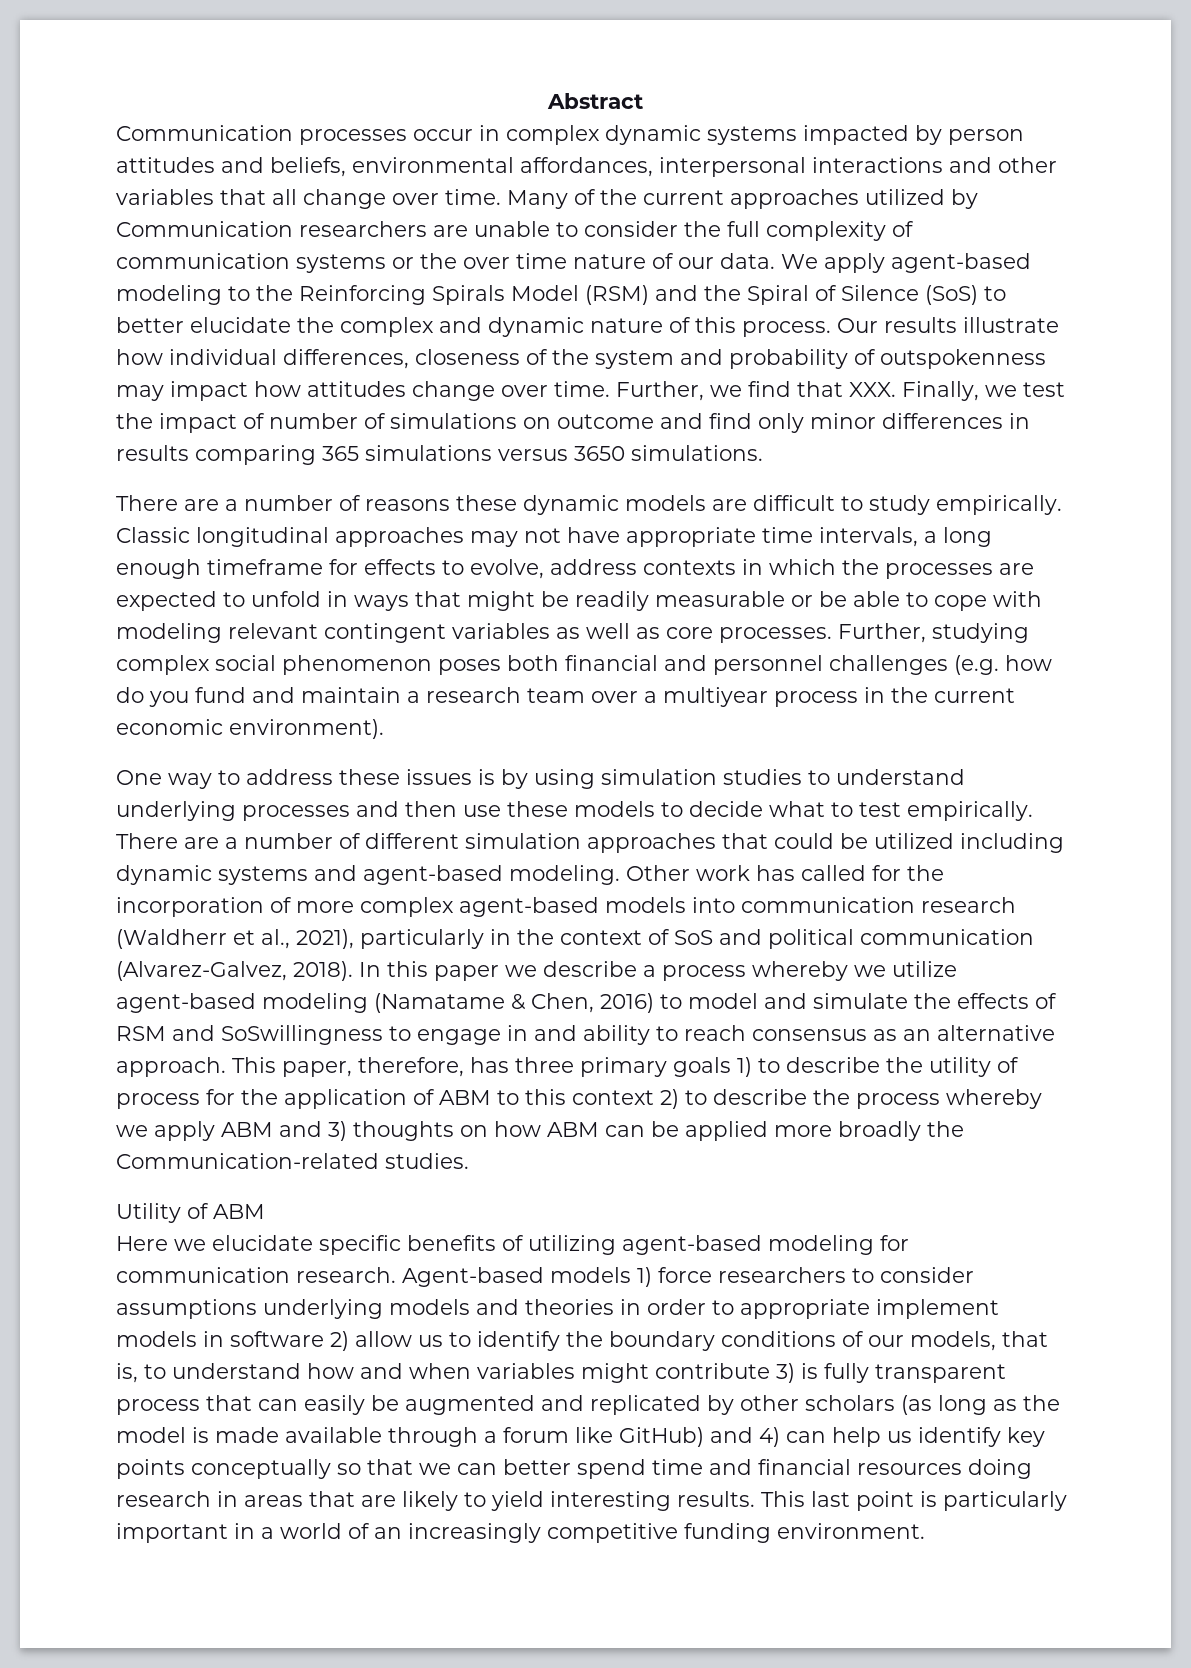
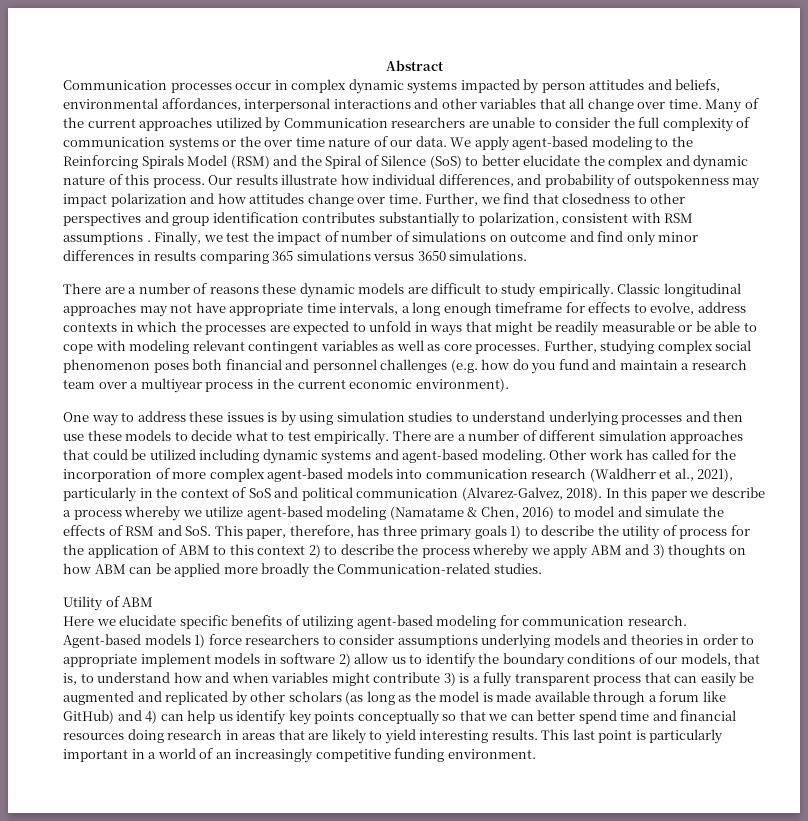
[415,349,674,369] closeness of the system -> (514, 180) none
(248, 391) none -> [110,193,215,207] polarization and
[849,382,896,397] XXX. -> [562,193,686,204] [63,212,694,227] [63,232,151,245] closedness to other perspectives and group identification contributes substantially to polarization, consistent with RSM assumptions .
[221,1025,1055,1045] [116,1057,226,1077] SoSwillingness to engage in and ability to reach consensus as an alternative approach. -> [185,526,212,536] SoS.
(818, 1371) none -> [472,676,481,683] a

